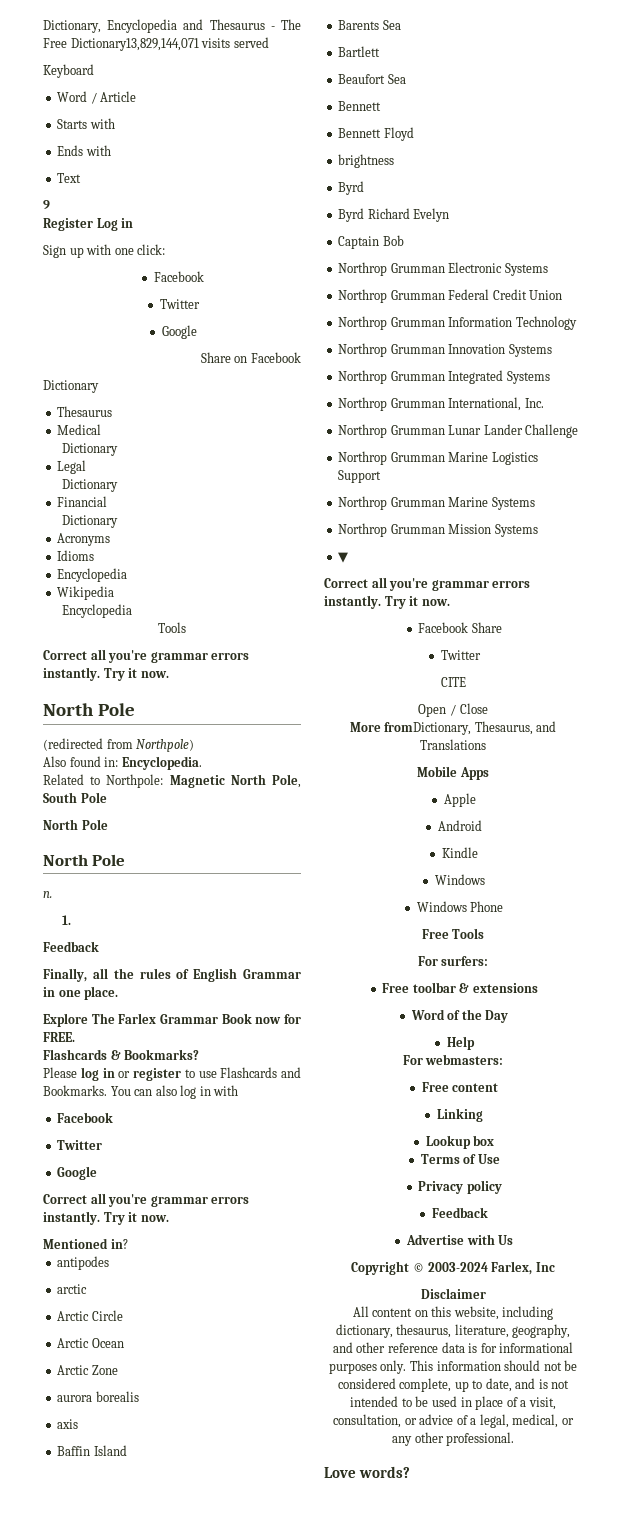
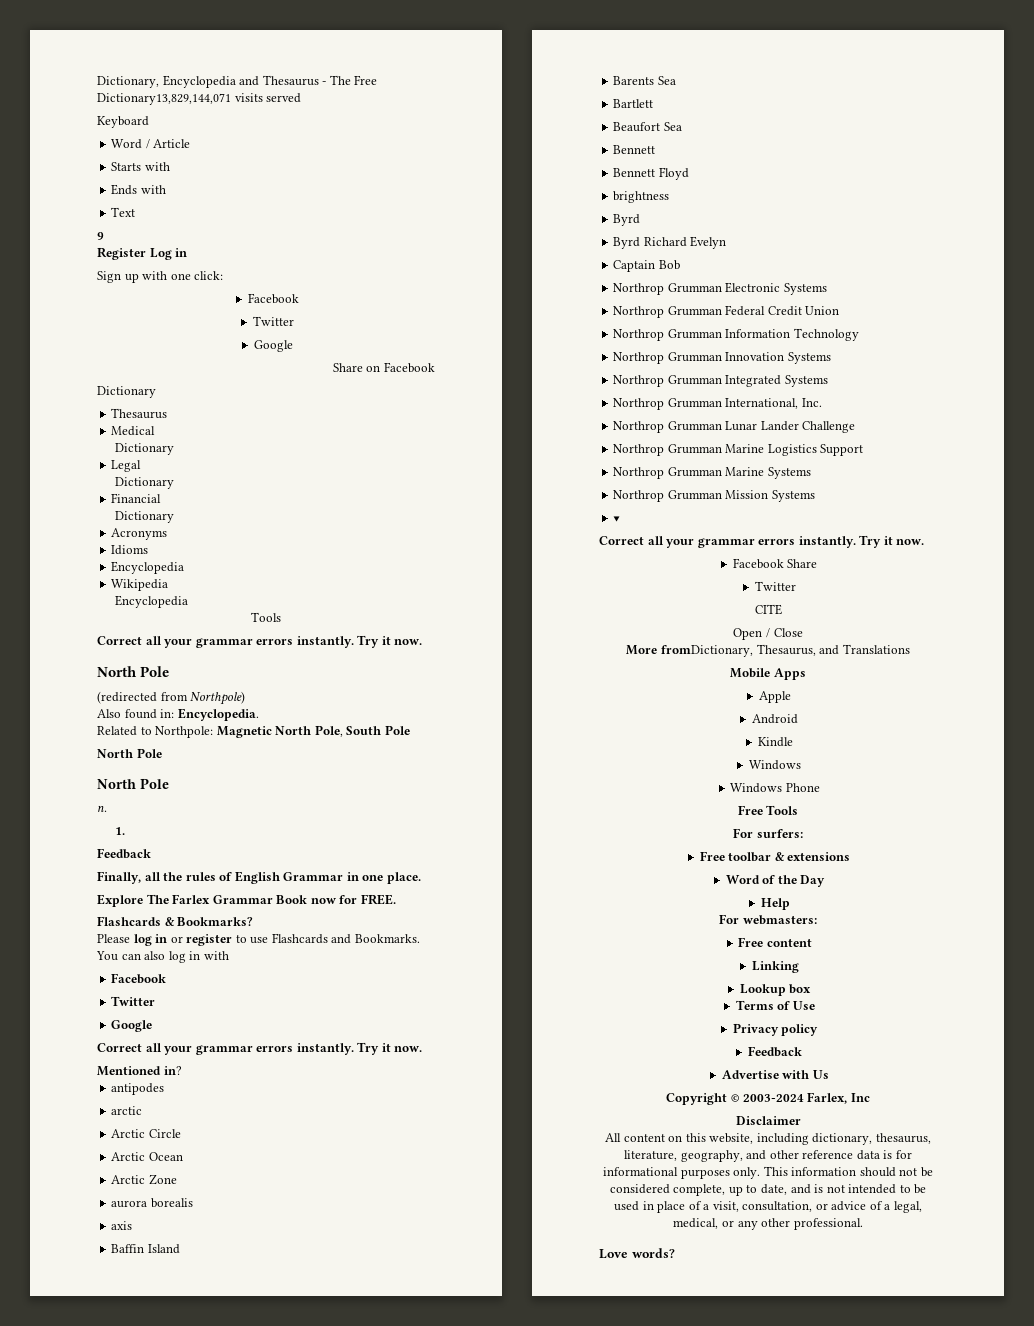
[108,650,148,663] you're -> [164,639,193,648] your
[108,1194,148,1207] you're -> [164,1046,193,1055] your
[389,578,429,591] you're -> [666,539,695,548] your

